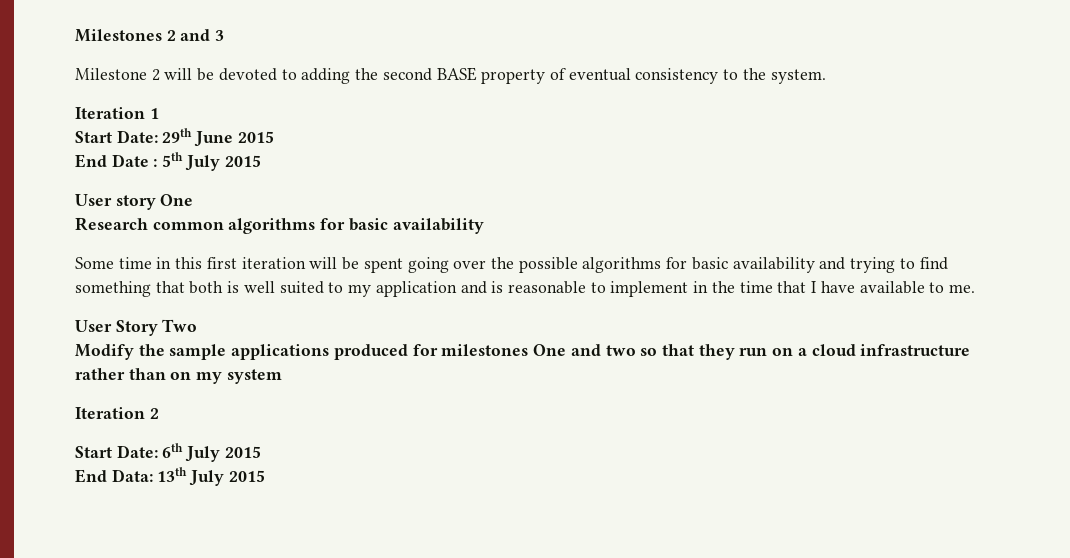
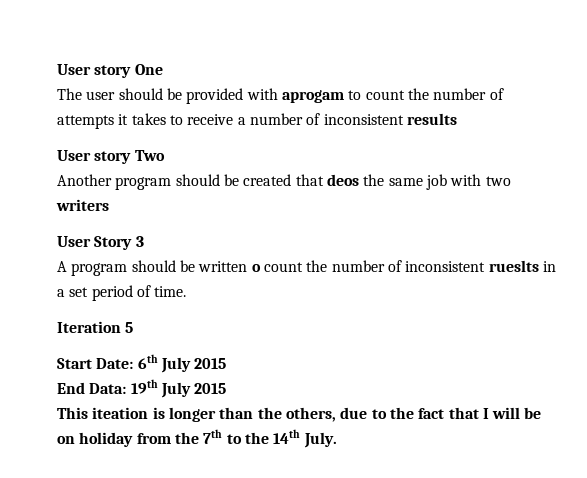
[75,29,225,42] [75,67,826,84] [75,107,159,119] [75,128,274,147] [75,152,261,171] [75,194,194,210] [75,217,484,234] [75,257,948,273] [75,281,975,297] [75,319,198,336] [75,344,971,360] [75,368,282,384] [75,407,159,419] Milestones 2 and 3 // Milestone 2 will be devoted to adding the second BASE property of eventual consistency to the system. // Iteration 1 // Start Date: 29th June 2015 // End Date : 5th July 2015 // User story One // Research common algorithms for basic availability // Some time in this first iteration will be spent going over the possible algorithms for basic availability and trying to find something that both is well suited to my application and is reasonable to implement in the time that I have available to me. // User Story Two // Modify the sample applications produced for milestones One and two so that they run on a cloud infrastructure rather than on my system // Iteration 2 -> [57,64,163,78] [57,88,504,104] [57,113,457,129] [57,150,165,164] [57,174,511,190] [56,199,109,211] [57,236,144,250] [57,260,556,276] [57,285,187,301] [57,321,134,333] User story One // The user should be provided with aprogam to count the number of attempts it takes to receive a number of inconsistent results // User story Two // Another program should be created that deos the same job with two writers // User Story 3 // A program should be written o count the number of inconsistent rueslts in a set period of time. // Iteration 5
[157,467,265,486] 13th July 2015 -> [130,379,227,398] [57,407,542,422] [57,429,337,448] 19th July 2015 // This iteation is longer than the others, due to the fact that I will be on holiday from the 7th to the 14th July.

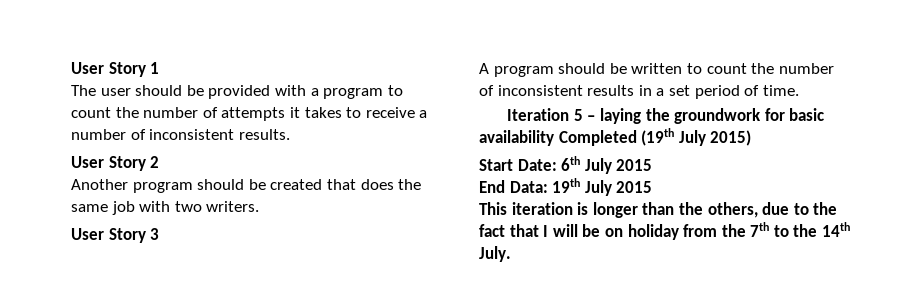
[57,64,163,78] User story One -> [71,62,160,77] User Story 1
[281,90,344,103] aprogam -> [310,88,384,99] a program
[406,113,457,125] [57,150,165,164] results // User story Two -> [238,129,290,140] [71,156,160,171] results. // User Story 2
[326,174,359,186] deos -> [360,179,394,190] does
[56,199,109,211] writers -> [206,201,260,212] writers.
[251,264,261,272] o -> [686,63,702,74] to
[488,260,539,272] rueslts -> [587,85,635,96] results
(134, 327) none -> [587,108,825,124] [479,128,752,146] – laying the groundwork for basic availability Completed (19th July 2015)
[92,407,149,419] iteation -> [511,202,573,215] iteration

